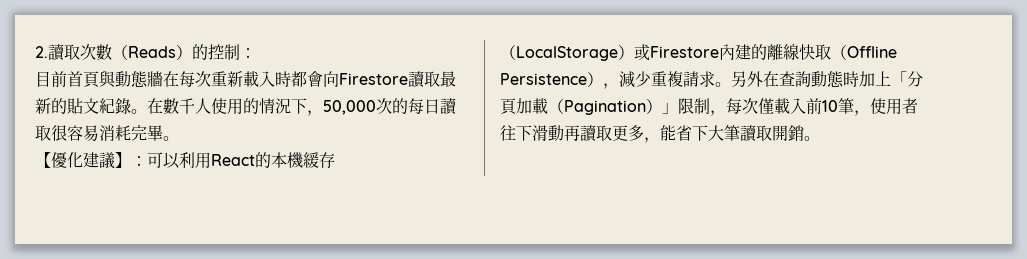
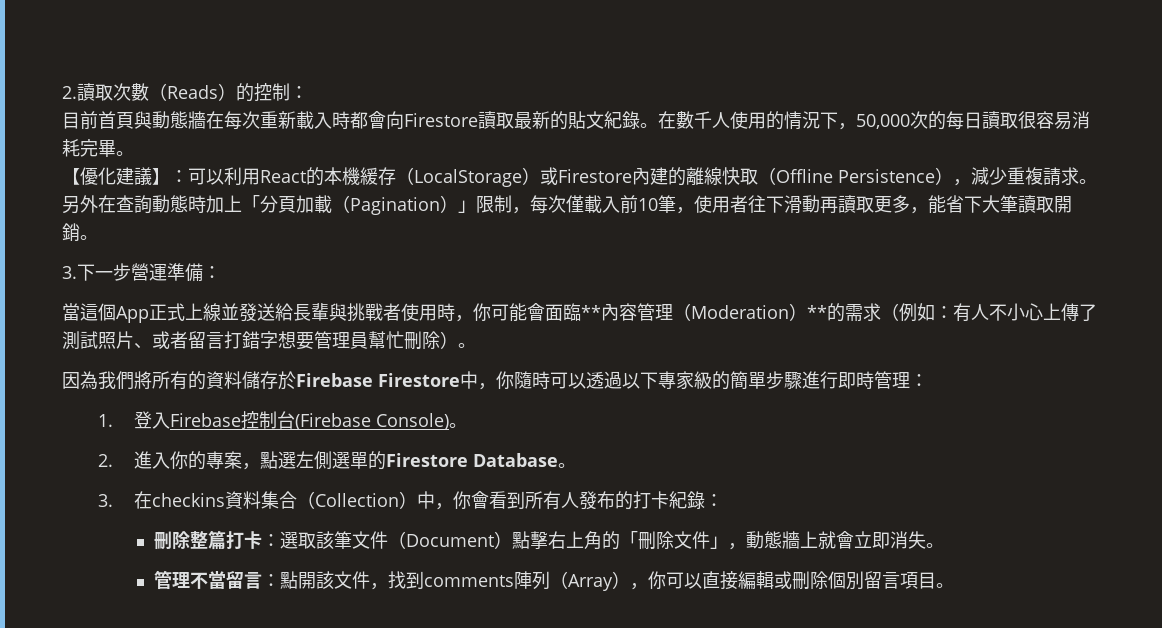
(820, 138) none -> [62,263,221,282] [62,303,1097,323] [62,331,476,350] [62,371,928,390] [97,411,467,430] [97,451,576,470] [97,491,723,510] [153,530,944,550] [153,570,954,591] // 3.下一步營運準備： // 當這個App正式上線並發送給長輩與挑戰者使用時，你可能會面臨**內容管理（Moderation）**的需求（例如：有人不小心上傳了測試照片、或者留言打錯字想要管理員幫忙刪除）。 // 因為我們將所有的資料儲存於Firebase Firestore中，你隨時可以透過以下專家級的簡單步驟進行即時管理： // 1.登入Firebase控制台(Firebase Console)。 // 2.進入你的專案，點選左側選單的Firestore Database。 // 3.在checkins資料集合（Collection）中，你會看到所有人發布的打卡紀錄： // 刪除整篇打卡：選取該筆文件（Document）點擊右上角的「刪除文件」，動態牆上就會立即消失。 // 管理不當留言：點開該文件，找到comments陣列（Array），你可以直接編輯或刪除個別留言項目。

